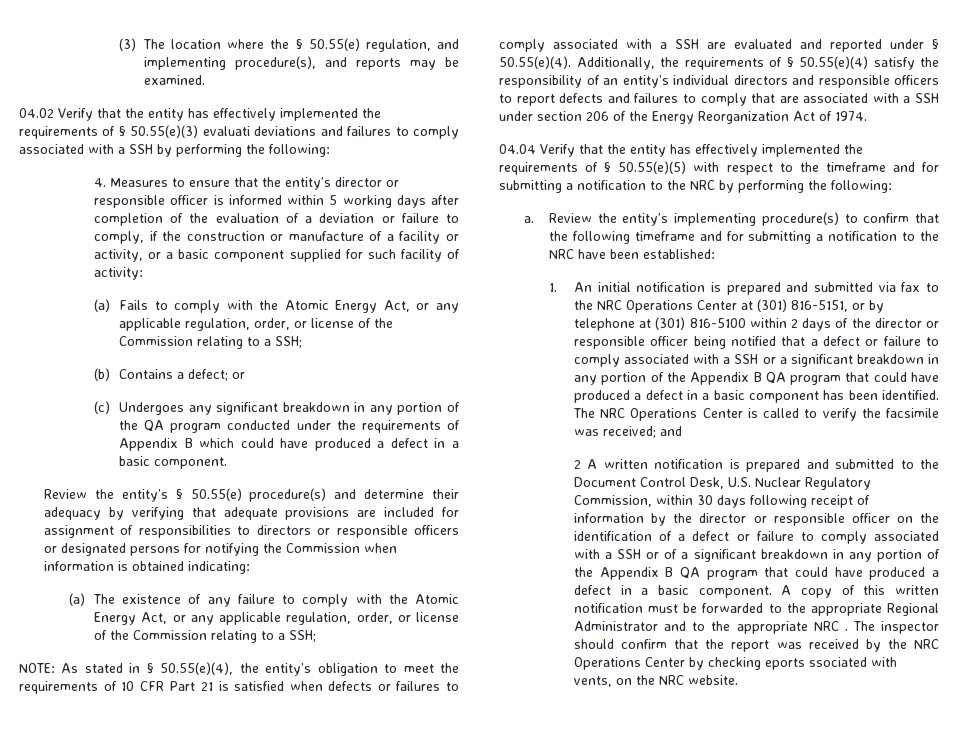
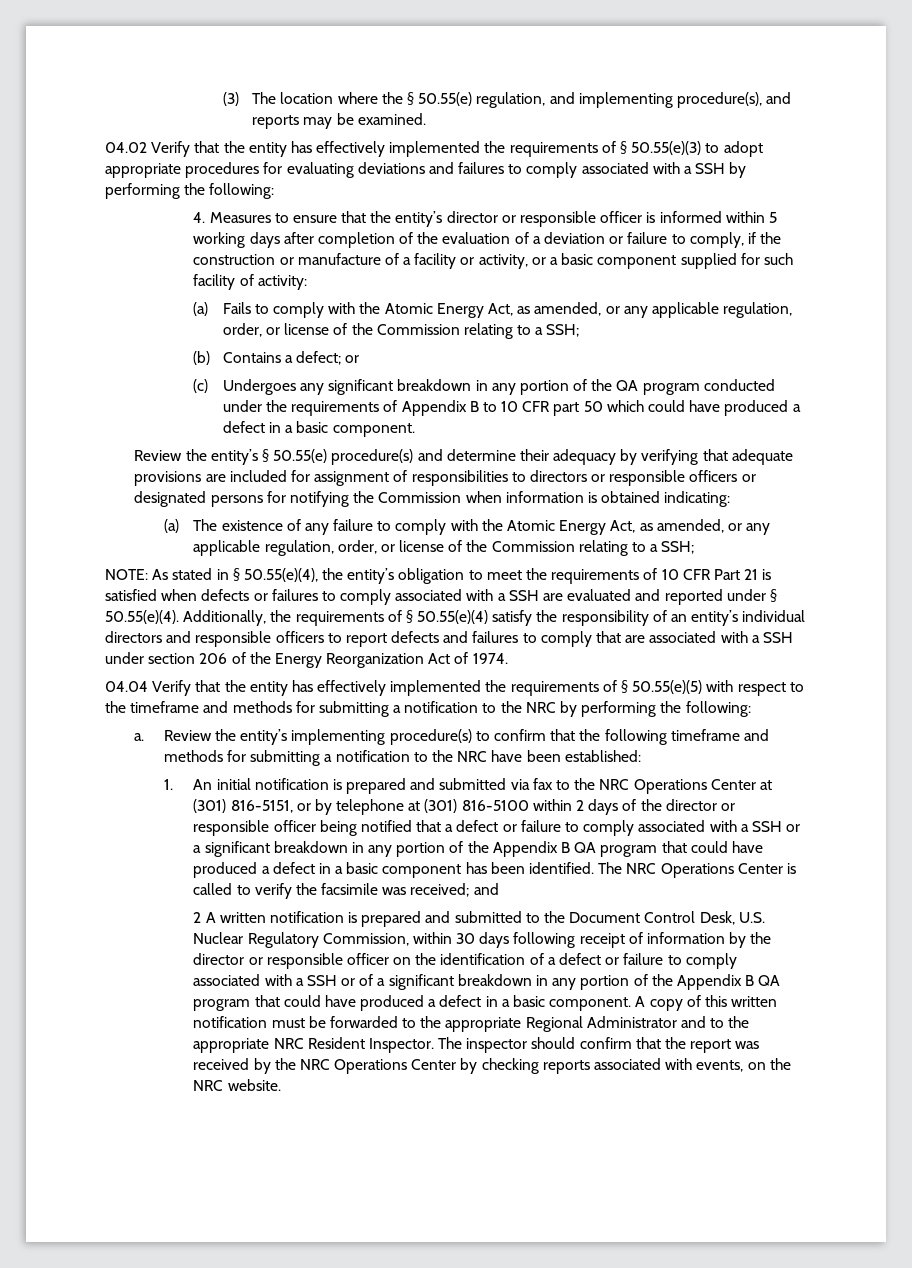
[202,126,250,136] evaluati -> [705,141,763,157] [105,162,354,178] to adopt appropriate procedures for evaluating
(410, 306) none -> [517,302,602,316] as amended,
(193, 443) none -> [482,401,603,416] to 10 CFR part 50
(168, 618) none -> [639,519,724,533] as amended,
(915, 167) none -> [232,701,292,713] methods
(722, 236) none -> [163,750,223,762] methods
[844,629,848,631] . -> [307,1037,434,1053] Resident Inspector.
[765,657,898,670] [574,676,613,687] eports ssociated with vents, -> [542,1058,744,1074] reports associated with events,

